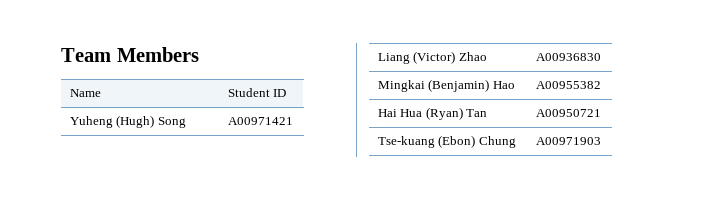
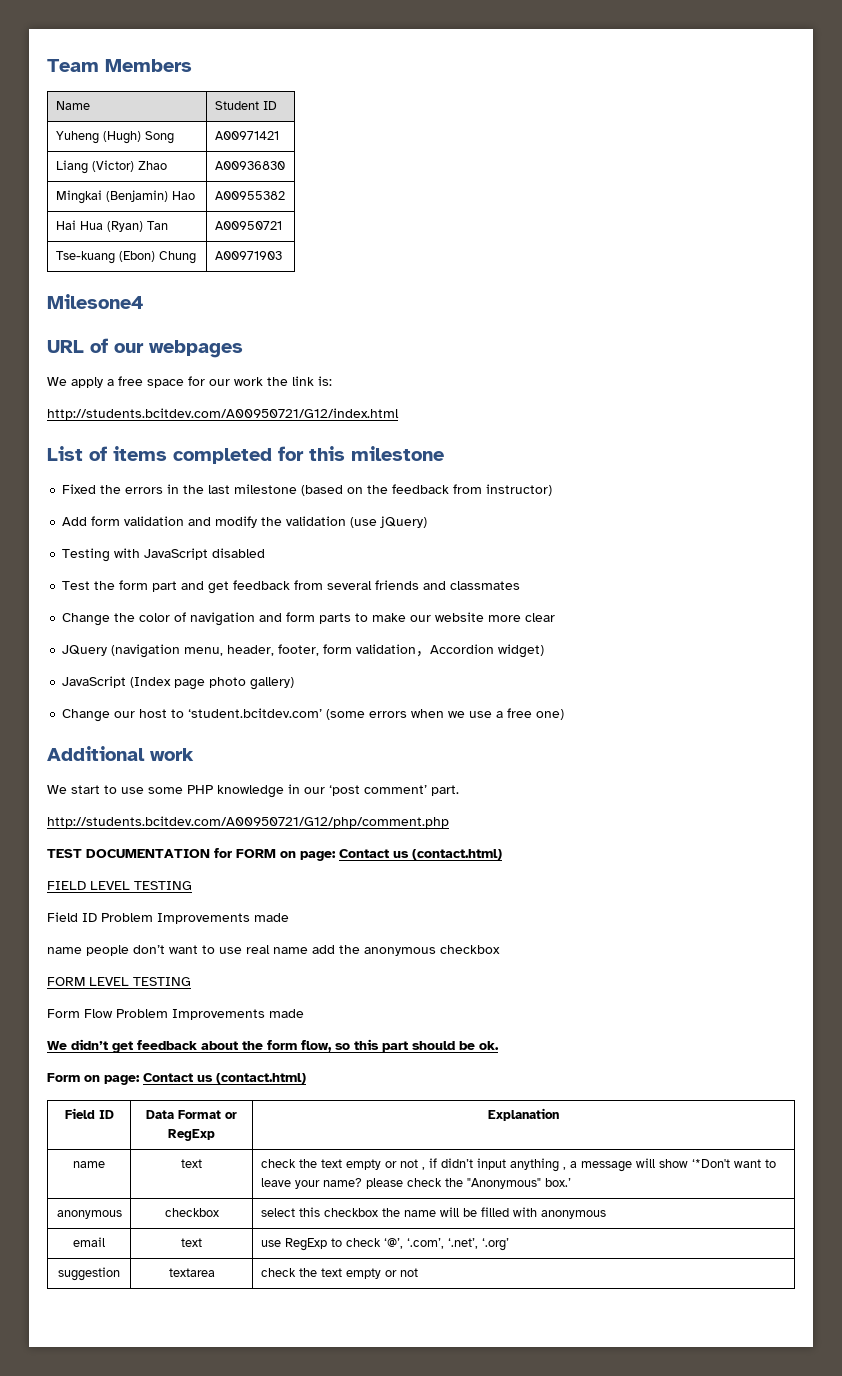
(601, 141) none -> [47,294,144,309] [47,338,243,358] [47,376,332,388] [47,408,399,420] [47,446,444,464] [62,484,553,496] [62,516,428,528] [62,548,266,562] [62,580,521,594] [62,612,556,626] [62,644,545,658] [62,676,295,690] [62,708,565,722] [47,746,194,761] [47,784,459,798] [47,816,449,828] [47,848,502,861] [47,881,192,890] [47,912,289,924] [47,945,500,956] [47,977,191,986] [47,1009,304,1020] [47,1039,499,1053] [47,1073,306,1085] [64,1108,114,1119] [146,1110,237,1119] [168,1129,215,1141] [488,1108,559,1121] [73,1161,105,1168] [181,1159,202,1168] [260,1158,776,1172] [260,1178,571,1189] [56,1210,122,1219] [164,1208,219,1217] [260,1207,606,1219] [73,1237,105,1247] [181,1238,202,1247] [260,1238,509,1251] [58,1267,120,1281] [168,1268,215,1277] [260,1268,418,1279] // Milesone4 // URL of our webpages // We apply a free space for our work the link is: // http://students.bcitdev.com/A00950721/G12/index.html // List of items completed for this milestone // Fixed the errors in the last milestone (based on the feedback from instructor) // Add form validation and modify the validation (use jQuery) // Testing with JavaScript disabled // Test the form part and get feedback from several friends and classmates // Change the color of navigation and form parts to make our website more clear // JQuery (navigation menu, header, footer, form validation，Accordion widget) // JavaScript (Index page photo gallery) // Change our host to ‘student.bcitdev.com’ (some errors when we use a free one) // Additional work // We start to use some PHP knowledge in our ‘post comment’ part. // http://students.bcitdev.com/A00950721/G12/php/comment.php // TEST DOCUMENTATION for FORM on page: Contact us (contact.html) // FIELD LEVEL TESTING // Field ID Problem Improvements made // name people don’t want to use real name add the anonymous checkbox // FORM LEVEL TESTING // Form Flow Problem Improvements made // We didn’t get feedback about the form flow, so this part should be ok. // Form on page: Contact us (contact.html) // Field ID | Data Format or RegExp | Explanation // name | text | check the text empty or not , if didn’t input anything , a message will show ‘*Don't want to leave your name? please check the "Anonymous" box.’ // anonymous | checkbox | select this checkbox the name will be filled with anonymous // email | text | use RegExp to check ‘@’, ‘.com’, ‘.net’, ‘.org’ // suggestion | textarea | check the text empty or not

